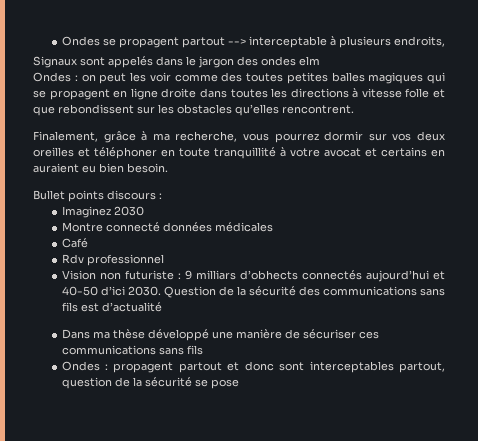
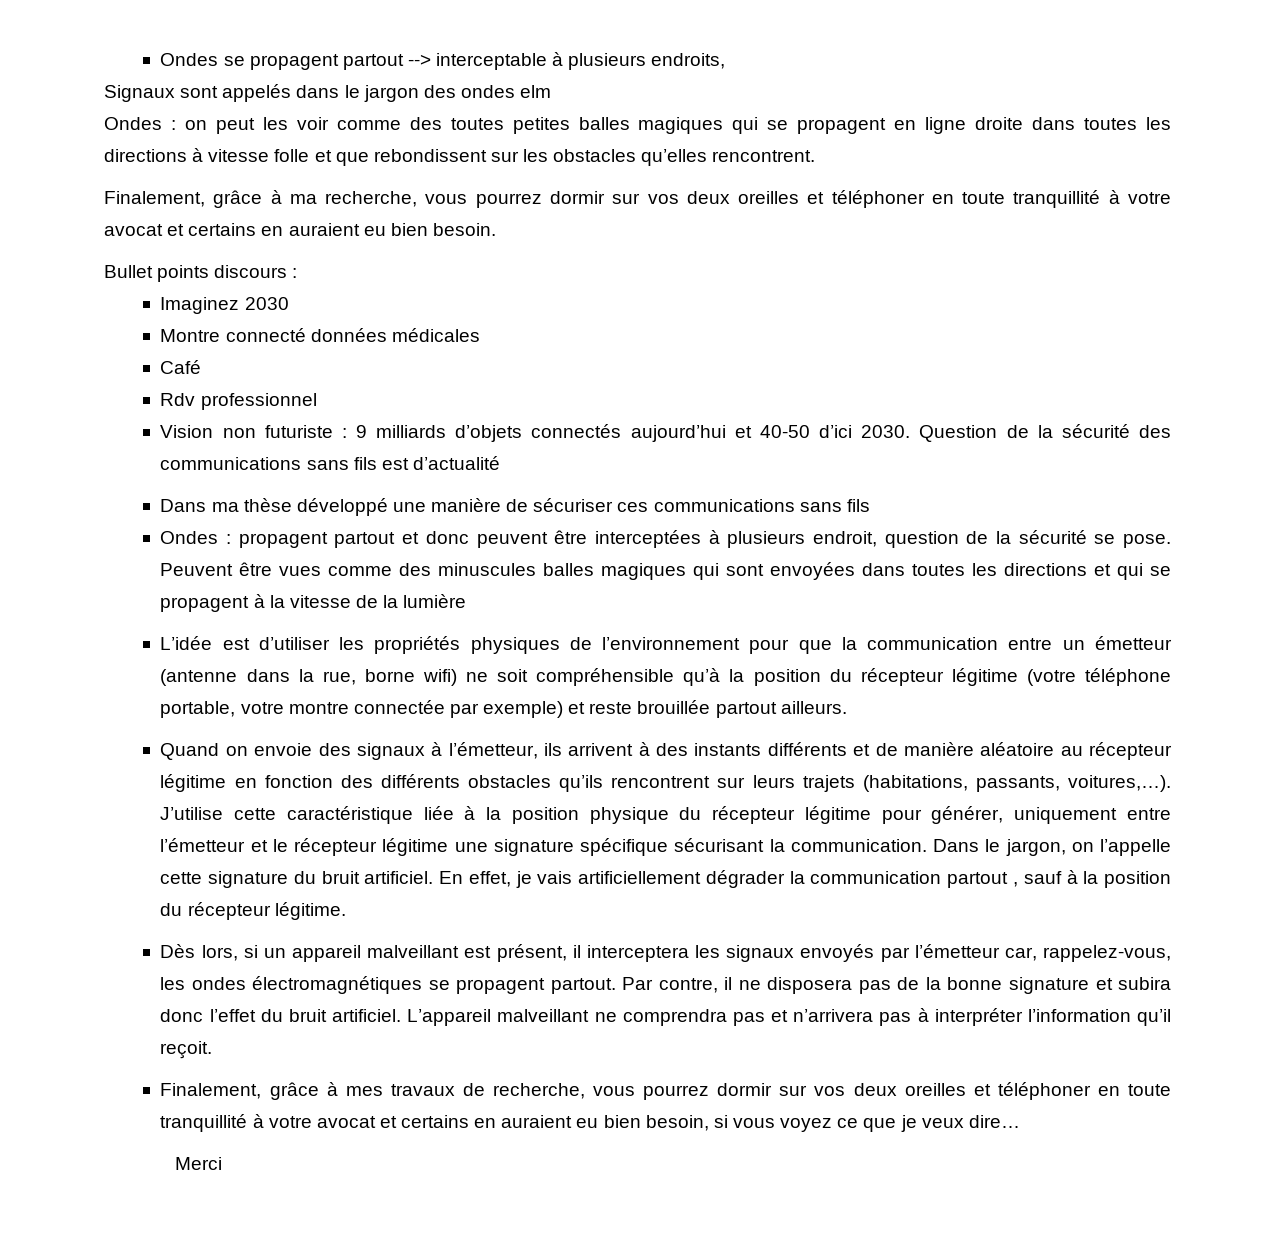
[195,270,298,280] milliars d’obhects -> [376,425,523,442] milliards d’objets
[279,361,445,373] sont interceptables partout, -> [476,530,877,548] peuvent être interceptées à plusieurs endroit,
[210,379,239,389] pose -> [1123,534,1172,548] [160,562,1171,580] [160,594,467,612] [160,636,1173,654] [160,668,1171,686] [160,700,847,718] [160,742,1173,760] [160,774,1172,792] [160,806,1172,824] [160,838,1172,856] [160,870,1172,888] [160,902,346,920] [160,944,1171,962] [160,976,1171,994] [160,1008,1171,1026] [160,1041,213,1059] [160,1082,1171,1100] [160,1114,1020,1132] [175,1157,223,1170] pose. Peuvent être vues comme des minuscules balles magiques qui sont envoyées dans toutes les directions et qui se propagent à la vitesse de la lumière // L’idée est d’utiliser les propriétés physiques de l’environnement pour que la communication entre un émetteur (antenne dans la rue, borne wifi) ne soit compréhensible qu’à la position du récepteur légitime (votre téléphone portable, votre montre connectée par exemple) et reste brouillée partout ailleurs. // Quand on envoie des signaux à l’émetteur, ils arrivent à des instants différents et de manière aléatoire au récepteur légitime en fonction des différents obstacles qu’ils rencontrent sur leurs trajets (habitations, passants, voitures,…). J’utilise cette caractéristique liée à la position physique du récepteur légitime pour générer, uniquement entre l’émetteur et le récepteur légitime une signature spécifique sécurisant la communication. Dans le jargon, on l’appelle cette signature du bruit artificiel. En effet, je vais artificiellement dégrader la communication partout , sauf à la position du récepteur légitime. // Dès lors, si un appareil malveillant est présent, il interceptera les signaux envoyés par l’émetteur car, rappelez-vous, les ondes électromagnétiques se propagent partout. Par contre, il ne disposera pas de la bonne signature et subira donc l’effet du bruit artificiel. L’appareil malveillant ne comprendra pas et n’arrivera pas à interpréter l’information qu’il reçoit. // Finalement, grâce à mes travaux de recherche, vous pourrez dormir sur vos deux oreilles et téléphoner en toute tranquillité à votre avocat et certains en auraient eu bien besoin, si vous voyez ce que je veux dire… // Merci

